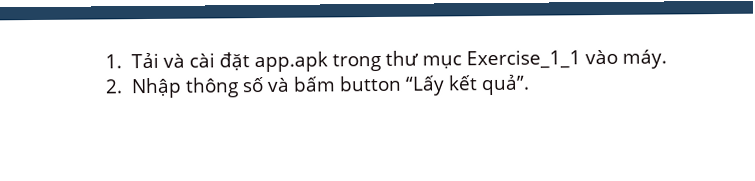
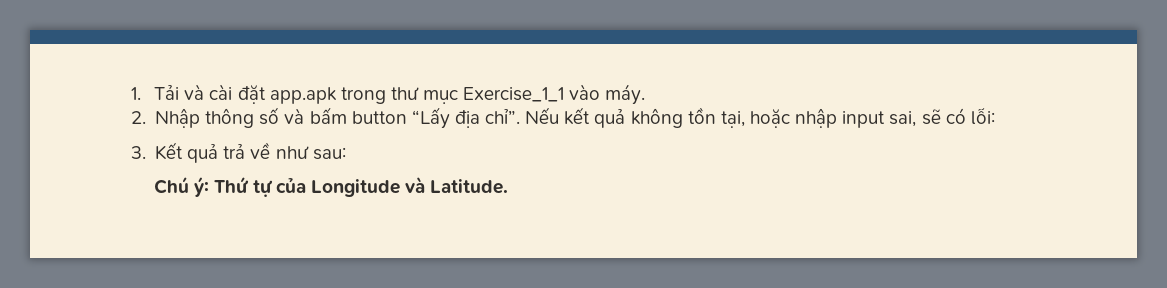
[447,74,530,96] kết quả”. -> [454,107,995,128] [130,142,346,163] [154,176,509,197] địa chỉ”. Nếu kết quả không tồn tại, hoặc nhập input sai, sẽ có lỗi: // 3. Kết quả trả về như sau: // Chú ý: Thứ tự của Longitude và Latitude.

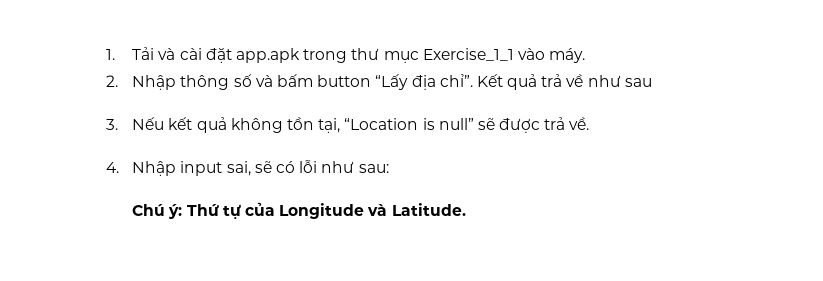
(521, 116) none -> [476,74,652,90] [105,119,118,130] Kết quả trả về như sau // 3.
[750,108,995,128] [130,142,271,163] hoặc nhập input sai, sẽ có lỗi: // 3. Kết quả trả về -> [344,117,590,133] [105,160,318,176] “Location is null” sẽ được trả về. // 4. Nhập input sai, sẽ có lỗi

